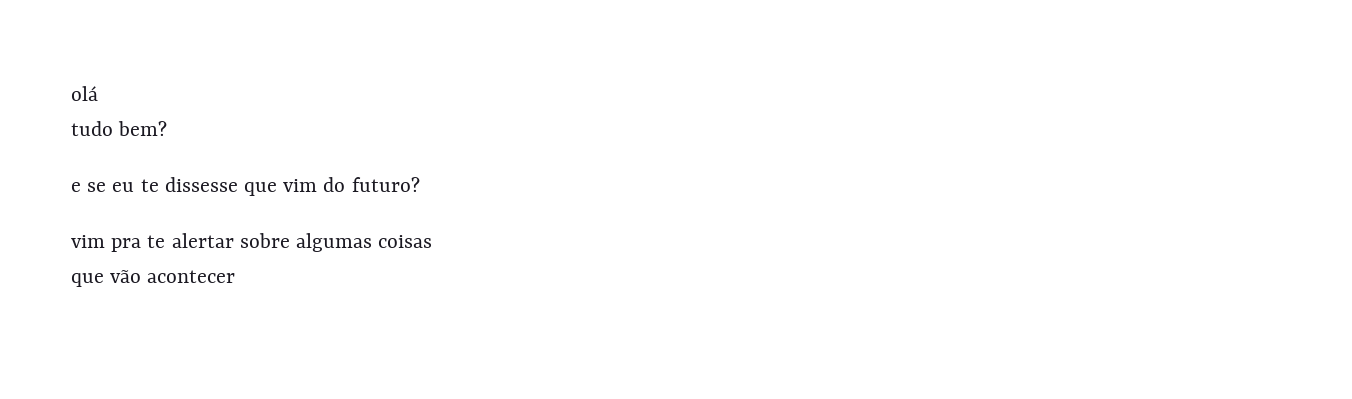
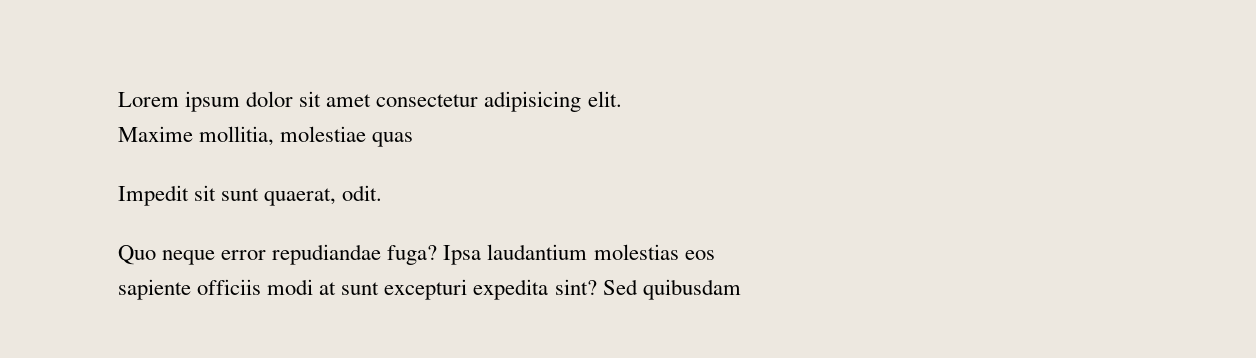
[71,86,98,101] [71,121,168,136] [71,177,420,196] [71,233,433,252] [71,270,236,287] olá // tudo bem? // e se eu te dissesse que vim do futuro? // vim pra te alertar sobre algumas coisas // que vão acontecer -> [118,91,622,112] [118,126,414,147] [118,185,383,206] [118,244,715,265] [118,279,741,300] Lorem ipsum dolor sit amet consectetur adipisicing elit. // Maxime mollitia, molestiae quas // Impedit sit sunt quaerat, odit. // Quo neque error repudiandae fuga? Ipsa laudantium molestias eos // sapiente officiis modi at sunt excepturi expedita sint? Sed quibusdam

